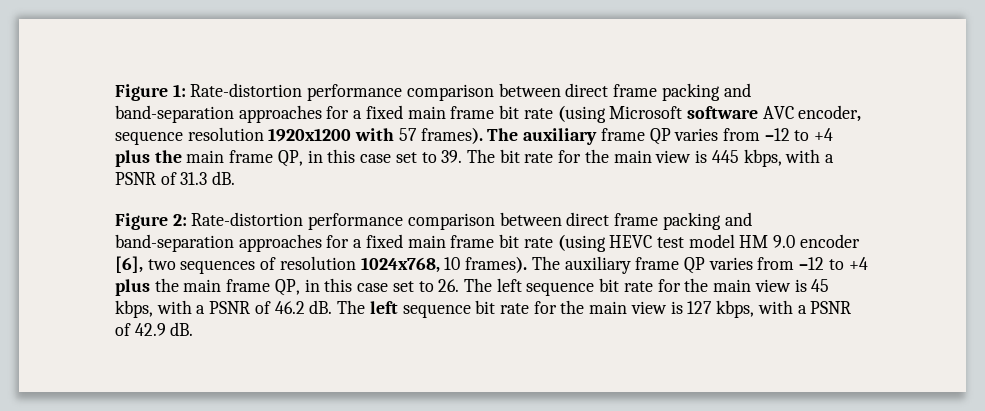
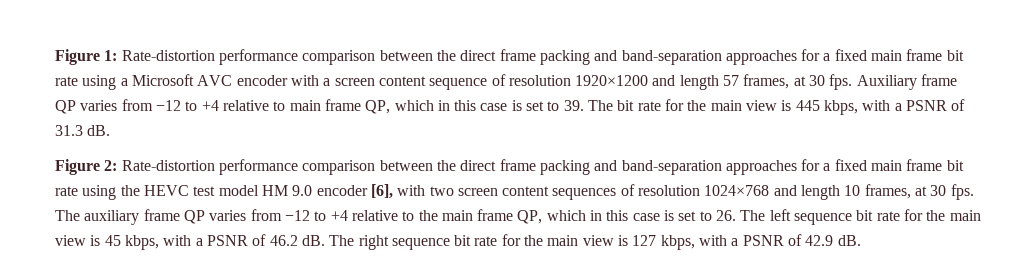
(561, 90) none -> [436,50,456,61] the
[557,105,862,123] [115,127,834,145] [115,149,392,167] (using Microsoft software AVC encoder, sequence resolution 1920x1200 with 57 frames). The auxiliary frame QP varies from –12 to +4 plus the main frame QP, in this case -> [82,74,958,90] [55,99,522,114] using a Microsoft AVC encoder with a screen content sequence of resolution 1920×1200 and length 57 frames, at 30 fps. Auxiliary frame QP varies from −12 to +4 relative to main frame QP, which in this case is
(562, 219) none -> [436,160,456,171] the
[557,234,606,252] (using -> [82,185,140,200] using the
[147,256,868,274] [115,278,389,296] two sequences of resolution 1024x768, 10 frames). The auxiliary frame QP varies from –12 to +4 plus the main frame QP, in this case -> [397,184,974,200] [55,209,675,225] with two screen content sequences of resolution 1024×768 and length 10 frames, at 30 fps. The auxiliary frame QP varies from −12 to +4 relative to the main frame QP, which in this case is
[369,301,398,314] left -> [358,235,389,250] right

